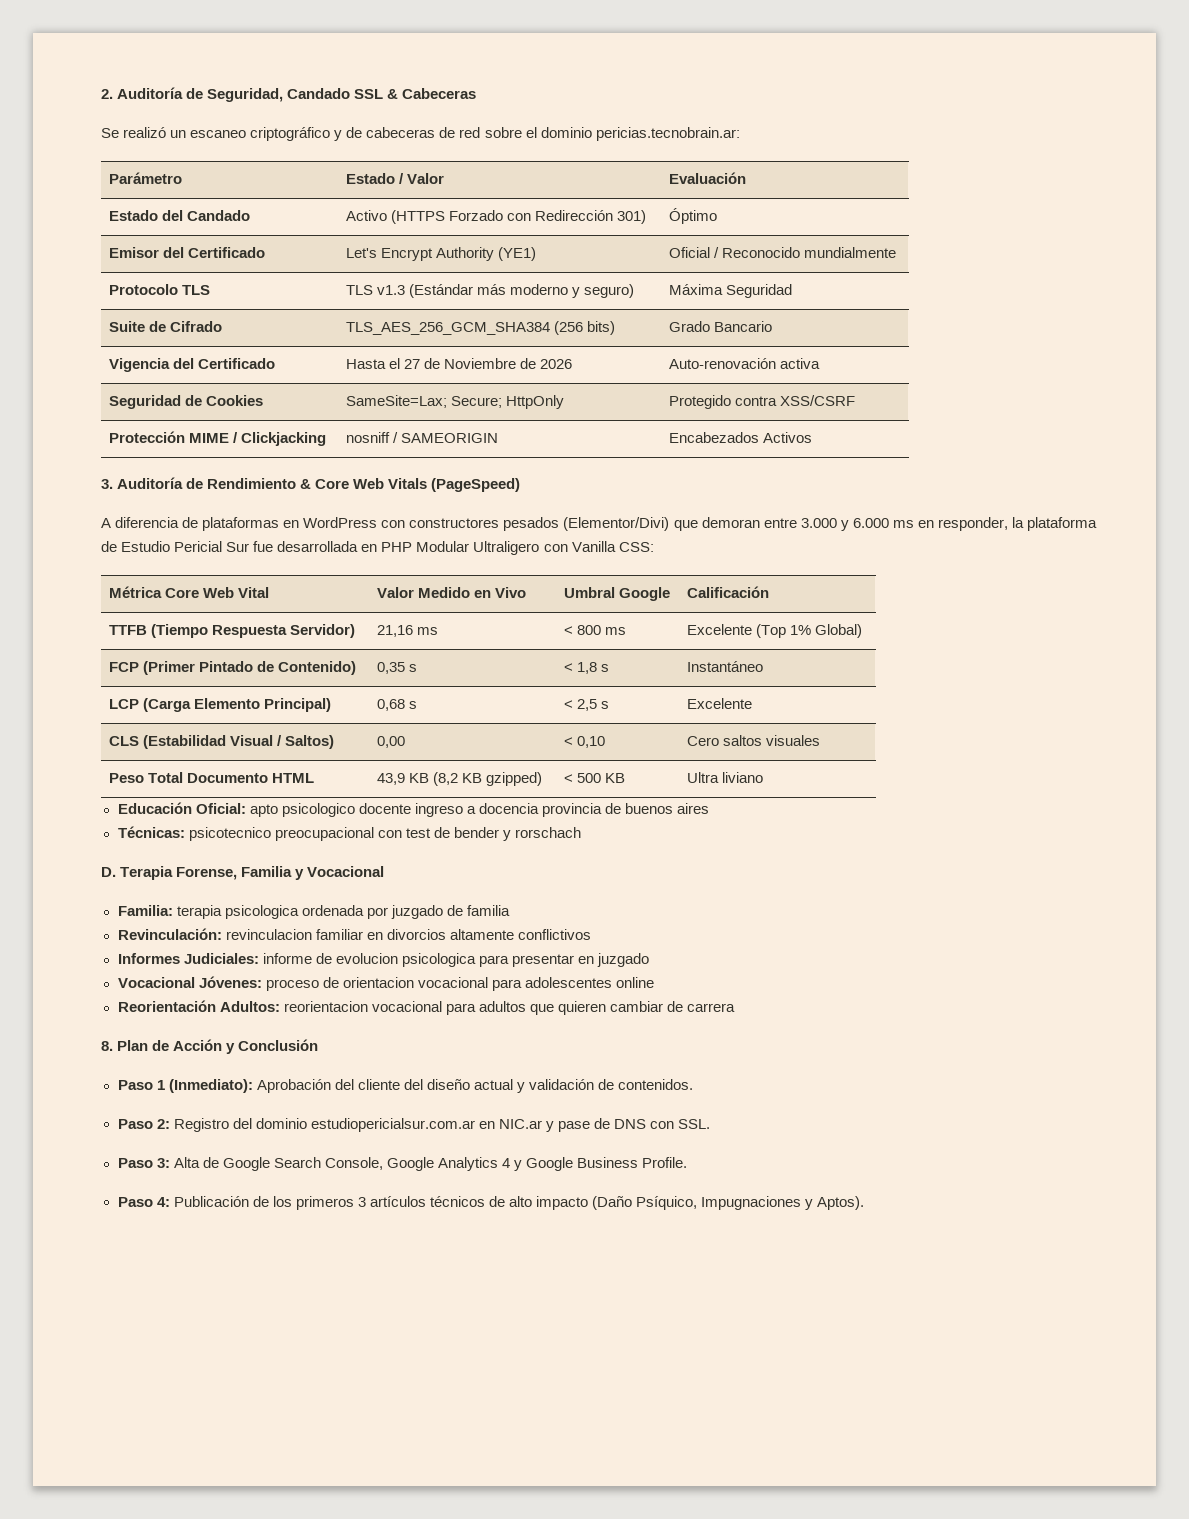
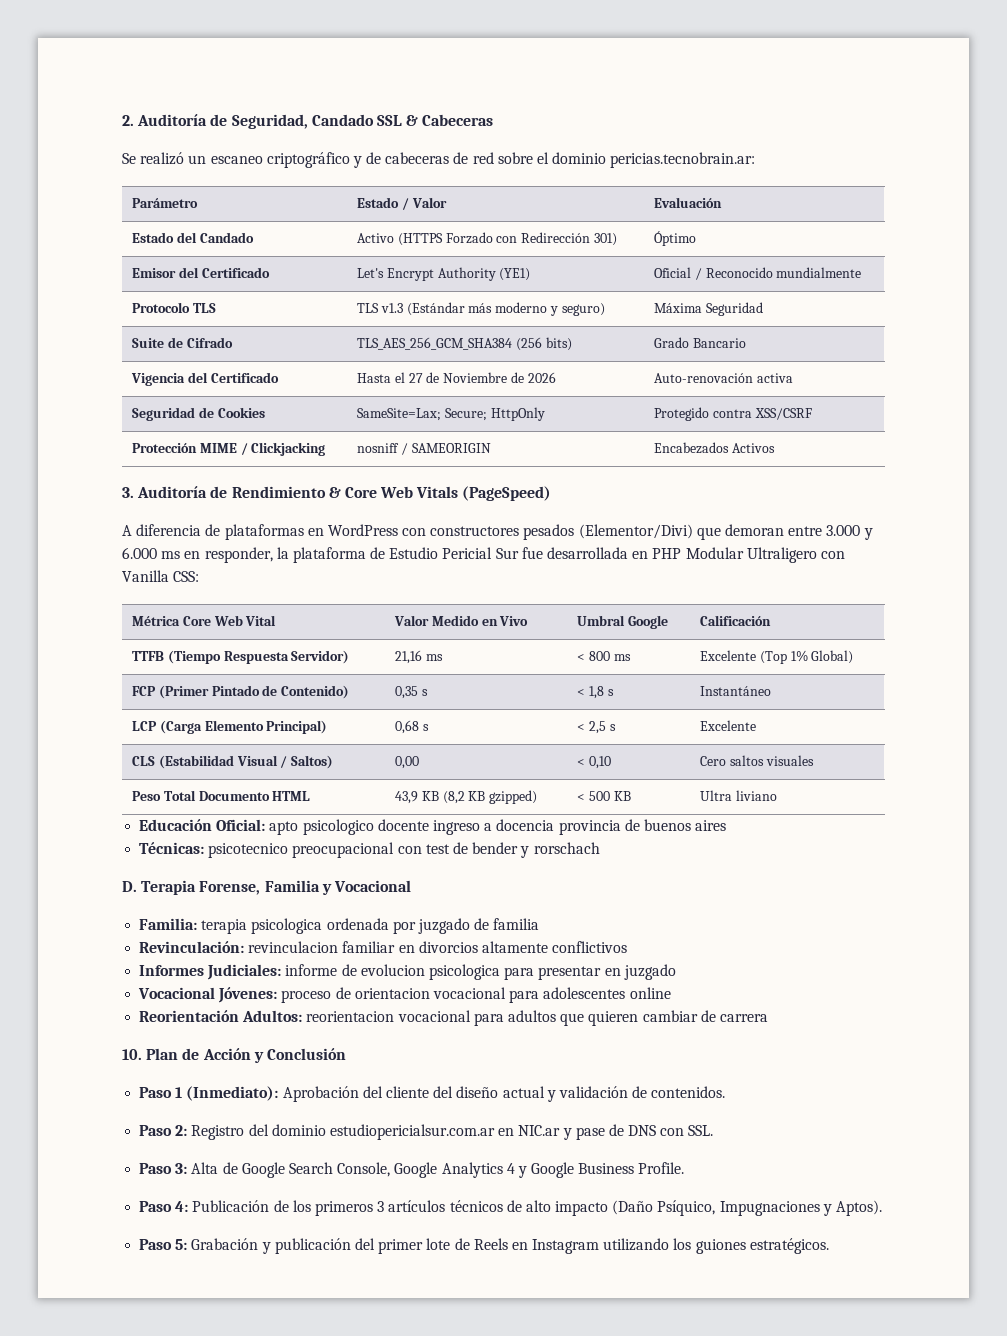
[101,1041,113,1051] 8. -> [122,1049,142,1060] 10.
(865, 1203) none -> [139,1238,829,1254] // Paso 5: Grabación y publicación del primer lote de Reels en Instagram utilizando los guiones estratégicos.

